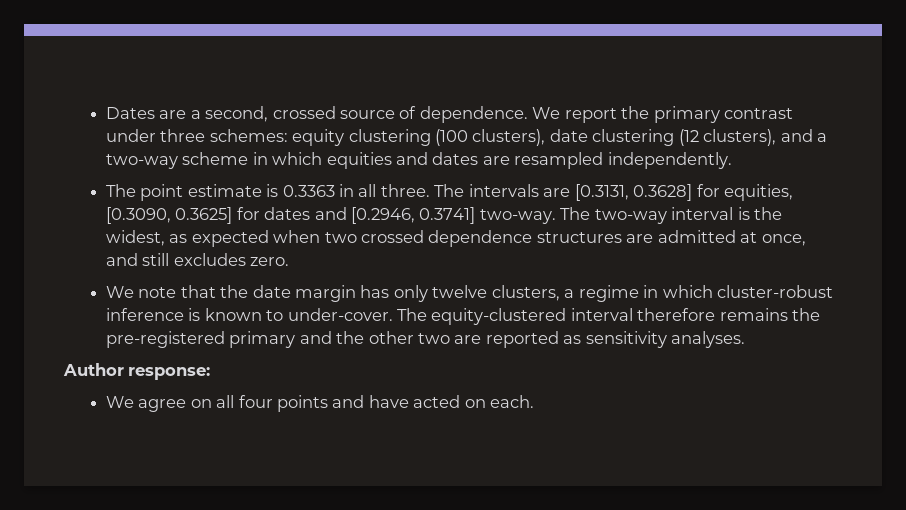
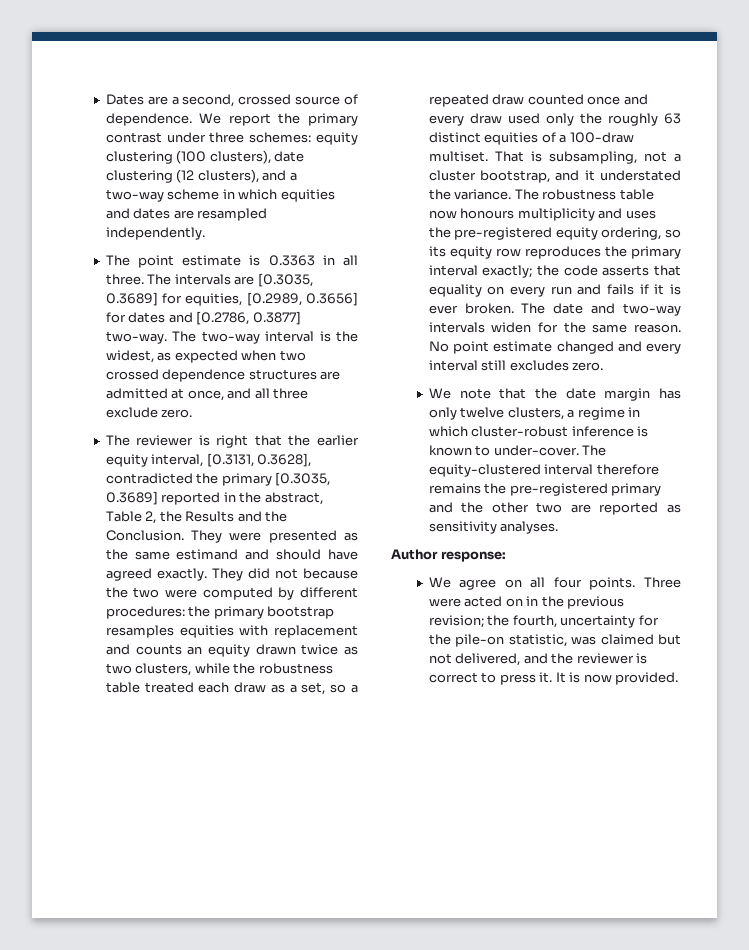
[574,184,794,201] [105,207,233,224] [0.3131, 0.3628] for equities, [0.3090, 0.3625] -> [257,273,313,287] [105,292,358,306] [0.3035, 0.3689] for equities, [0.2989, 0.3656]
[351,207,476,224] [0.2946, 0.3741] -> [196,311,301,325] [0.2786, 0.3877]
(138, 259) none -> [254,388,309,399] [105,407,193,418] [105,435,359,448] [105,453,312,467] [105,472,331,486] [105,491,323,505] [105,511,288,524] [105,530,359,543] [105,549,358,560] [105,568,358,581] [105,587,358,600] [105,606,335,619] [105,625,358,638] [105,644,358,657] [105,663,333,676] [105,682,358,695] [428,94,648,107] [428,113,681,126] [428,132,634,145] [428,151,681,164] [428,170,681,183] [428,189,654,200] [428,208,656,221] [428,227,681,240] [428,246,681,259] [428,265,681,278] [428,284,681,297] [428,303,681,316] [428,322,681,333] [428,341,681,354] [428,360,478,371] all three exclude zero. // The reviewer is right that the earlier equity interval, [0.3131, 0.3628], contradicted the primary [0.3035, 0.3689] reported in the abstract, Table 2, the Results and the Conclusion. They were presented as the same estimand and should have agreed exactly. They did not because the two were computed by different procedures: the primary bootstrap resamples equities with replacement and counts an equity drawn twice as two clusters, while the robustness table treated each draw as a set, so a repeated draw counted once and every draw used only the roughly 63 distinct equities of a 100-draw multiset. That is subsampling, not a cluster bootstrap, and it understated the variance. The robustness table now honours multiplicity and uses the pre-registered equity ordering, so its equity row reproduces the primary interval exactly; the code asserts that equality on every run and fails if it is ever broken. The date and two-way intervals widen for the same reason. No point estimate changed and every interval
[277,395,535,412] points and have acted on each. -> [589,577,681,590] [428,596,625,609] [428,615,659,628] [428,634,681,647] [428,653,648,666] [428,672,679,685] points. Three were acted on in the previous revision; the fourth, uncertainty for the pile-on statistic, was claimed but not delivered, and the reviewer is correct to press it. It is now provided.

